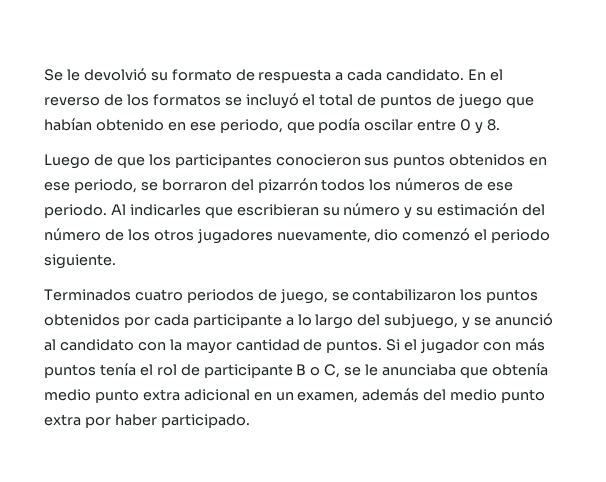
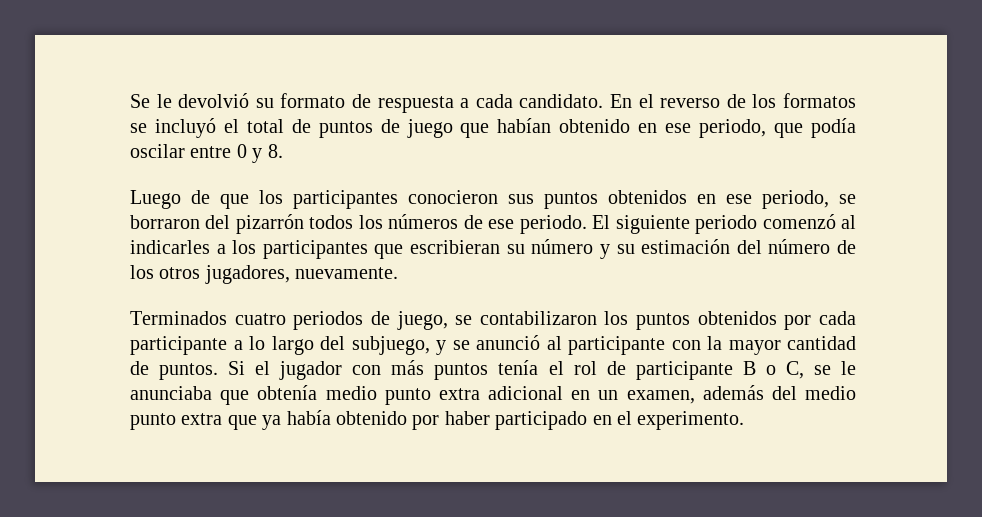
[110,204,201,216] Al indicarles -> [592,214,856,234] [130,240,368,259] El siguiente periodo comenzó al indicarles a los participantes
[196,228,551,244] [44,254,116,269] jugadores nuevamente, dio comenzó el periodo siguiente. -> [204,265,399,284] jugadores, nuevamente.
[59,339,134,351] candidato -> [568,336,665,355] participante
[84,414,250,428] por haber participado. -> [227,410,745,430] que ya había obtenido por haber participado en el experimento.

